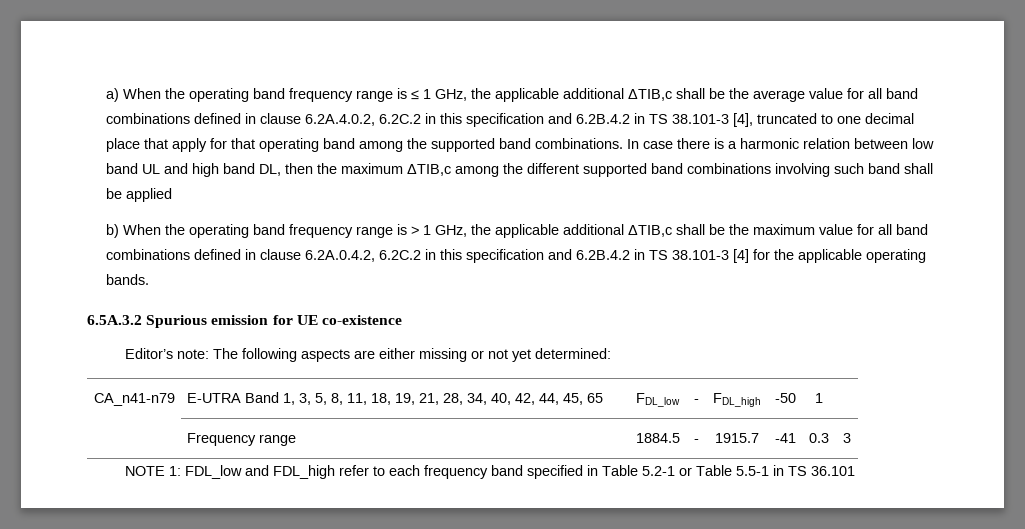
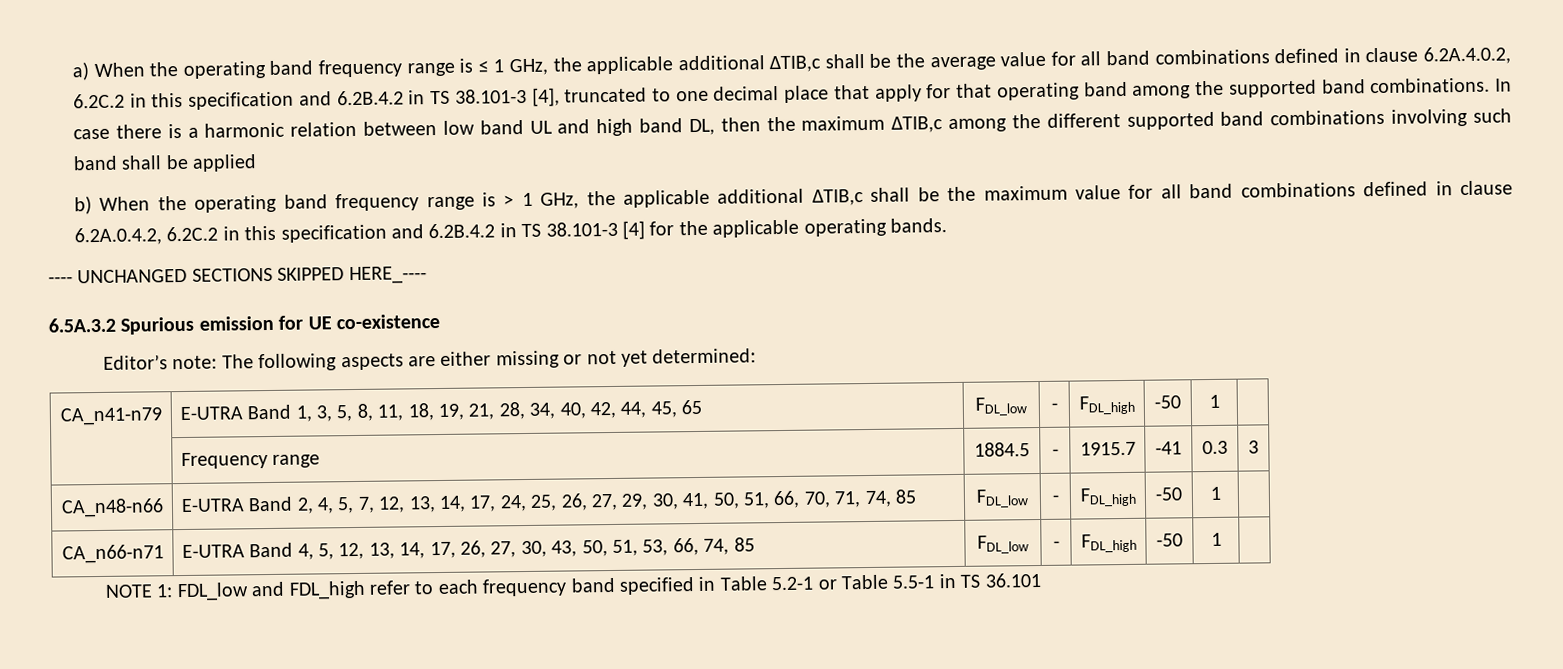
(149, 279) none -> [48,266,427,285] // ---- UNCHANGED SECTIONS SKIPPED HERE_----
(851, 438) none -> [60,498,164,518] [180,489,917,514] [976,489,1029,508] [1051,494,1059,502] [1079,487,1137,507] [1155,487,1182,501] [1209,486,1221,501] [61,544,164,564] [181,537,755,560] [977,535,1029,554] [1052,540,1060,548] [1080,533,1137,553] [1156,533,1183,547] [1210,532,1222,546] // CA_n48-n66 | E-UTRA Band 2, 4, 5, 7, 12, 13, 14, 17, 24, 25, 26, 27, 29, 30, 41, 50, 51, 66, 70, 71, 74, 85 | FDL_low | - | FDL_high | -50 | 1 | // CA_n66-n71 | E-UTRA Band 4, 5, 12, 13, 14, 17, 26, 27, 30, 43, 50, 51, 53, 66, 74, 85 | FDL_low | - | FDL_high | -50 | 1 |

